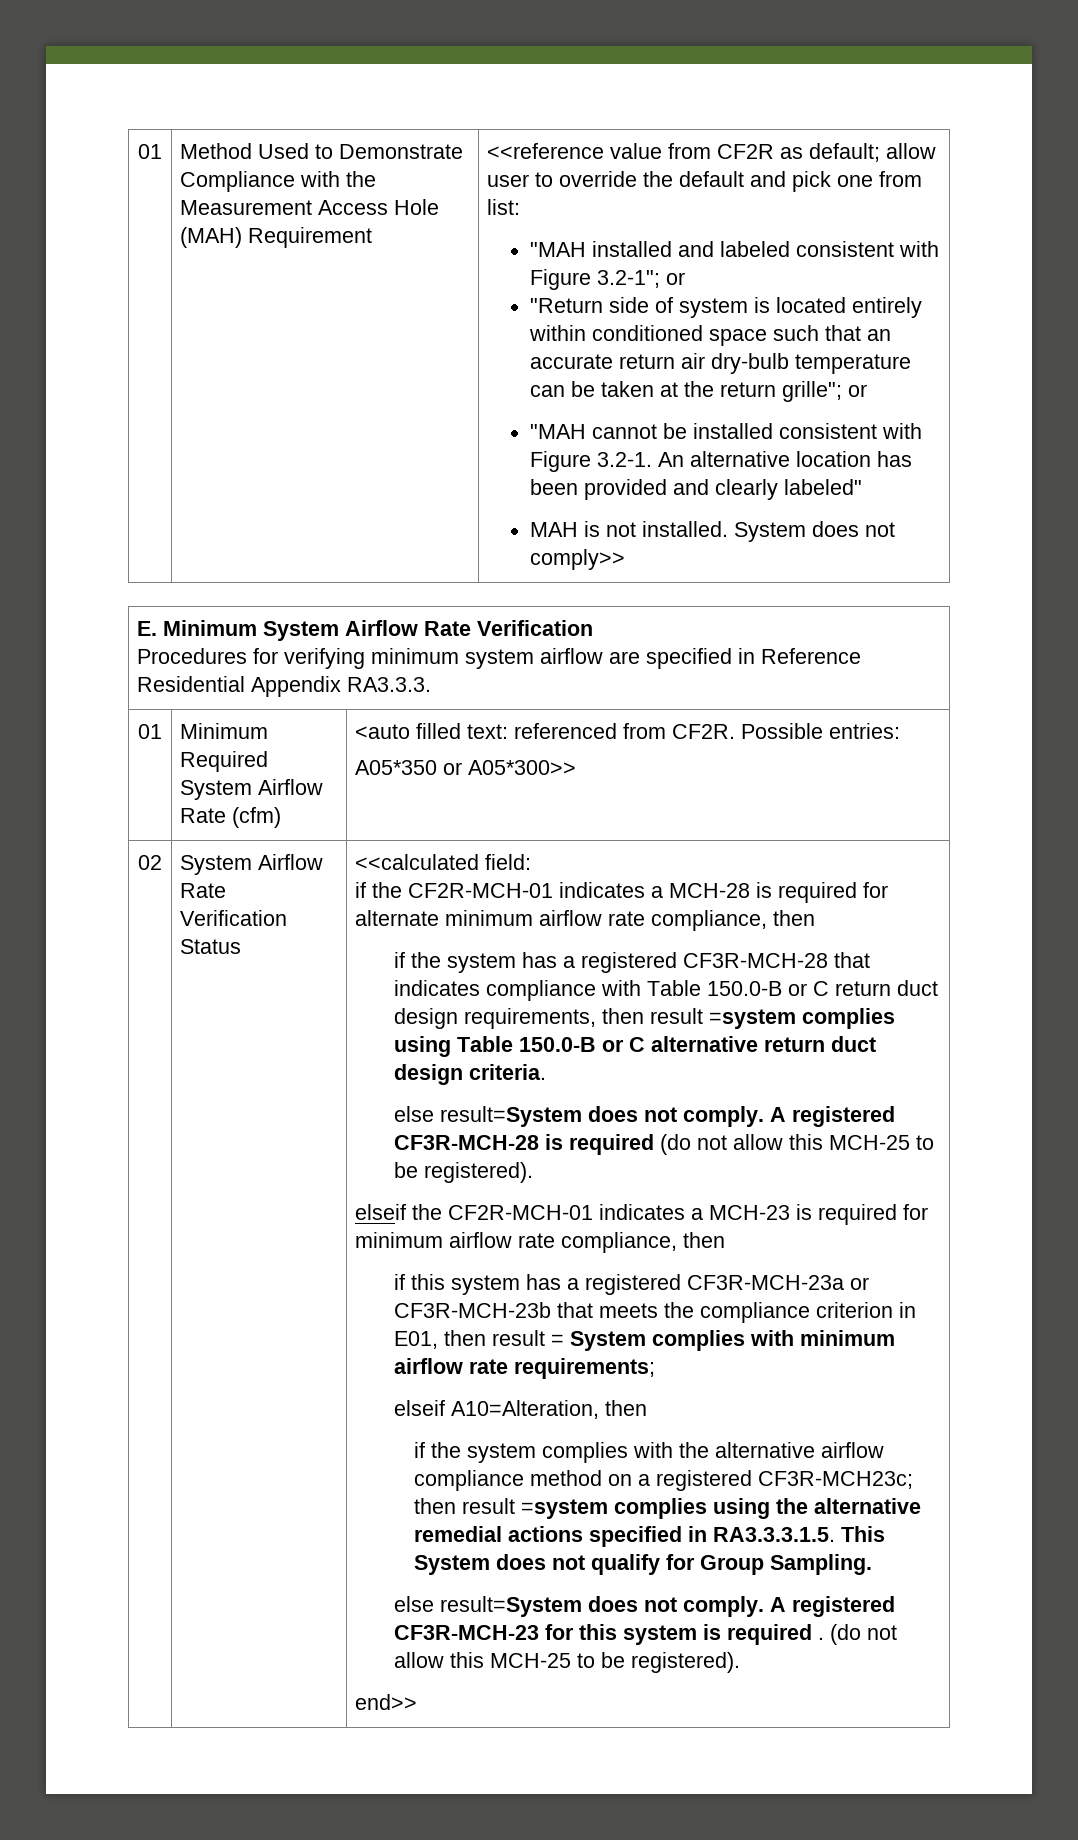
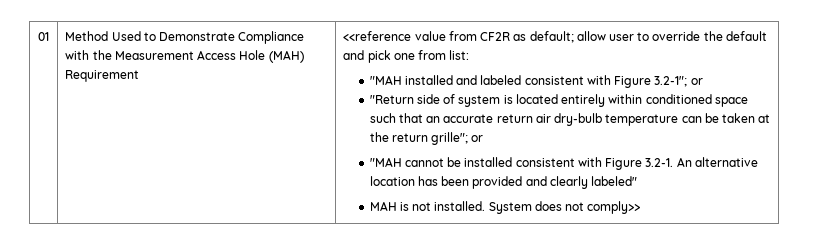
[137,620,594,641] [137,648,862,669] [137,676,432,697] [138,724,162,739] [180,723,269,739] [180,751,269,772] [180,779,324,800] [180,807,282,828] [355,723,901,739] [355,760,577,775] [138,855,162,870] [180,854,324,875] [180,883,227,898] [180,910,288,926] [180,939,242,954] [355,854,532,870] [355,882,889,903] [355,910,816,931] [394,952,871,973] [394,980,939,1001] [394,1008,896,1029] [394,1036,877,1057] [394,1064,547,1085] [394,1106,896,1127] [394,1134,935,1155] [394,1162,534,1183] [355,1204,929,1225] [355,1232,726,1253] [394,1274,870,1295] [394,1302,917,1323] [394,1330,896,1351] [394,1358,656,1379] [394,1400,648,1419] [414,1442,885,1463] [414,1470,914,1491] [414,1498,922,1519] [414,1526,886,1547] [414,1554,873,1575] [394,1596,896,1617] [394,1624,898,1645] [394,1652,741,1673] [355,1694,418,1710] // E. Minimum System Airflow Rate Verification // Procedures for verifying minimum system airflow are specified in Reference Residential Appendix RA3.3.3. // 01 | Minimum Required System Airflow Rate (cfm) | <auto filled text: referenced from CF2R. Possible entries: // A05*350 or A05*300>> // 02 | System Airflow Rate Verification Status | <<calculated field: // if the CF2R-MCH-01 indicates a MCH-28 is required for alternate minimum airflow rate compliance, then // if the system has a registered CF3R-MCH-28 that indicates compliance with Table 150.0-B or C return duct design requirements, then result =system complies using Table 150.0-B or C alternative return duct design criteria. // else result=System does not comply. A registered CF3R-MCH-28 is required (do not allow this MCH-25 to be registered). // elseif the CF2R-MCH-01 indicates a MCH-23 is required for minimum airflow rate compliance, then // if this system has a registered CF3R-MCH-23a or CF3R-MCH-23b that meets the compliance criterion in E01, then result = System complies with minimum airflow rate requirements; // elseif A10=Alteration, then // if the system complies with the alternative airflow compliance method on a registered CF3R-MCH23c; then result =system complies using the alternative remedial actions specified in RA3.3.3.1.5. This System does not qualify for Group Sampling. // else result=System does not comply. A registered CF3R-MCH-23 for this system is required . (do not allow this MCH-25 to be registered). // end>> -> (641, 207) none

